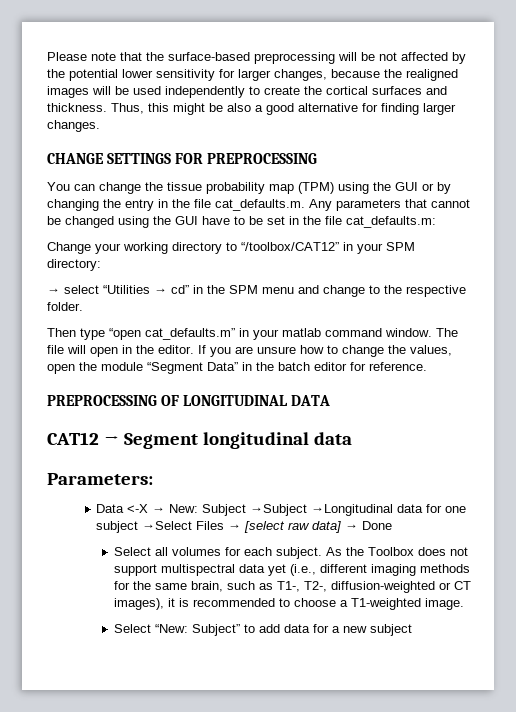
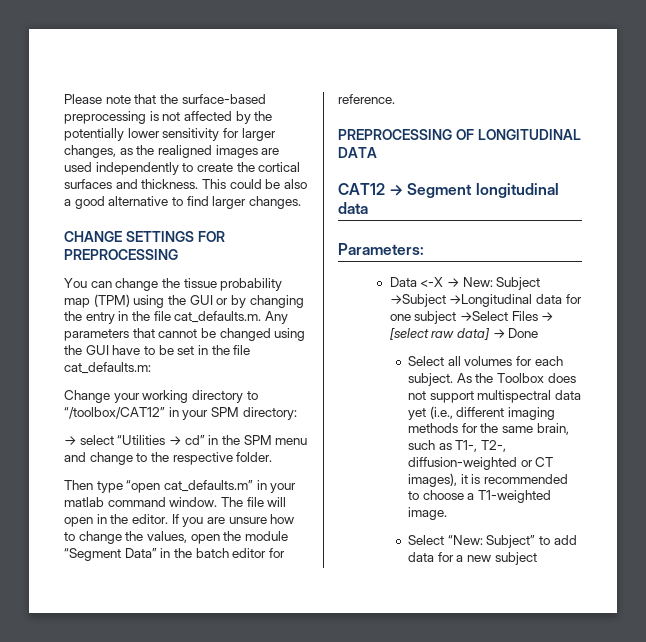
[338,52,375,61] will be -> [149,111,159,121] is
[69,69,118,81] potential -> [64,128,124,141] potentially
[331,69,380,78] because -> [119,148,133,155] as
[92,86,129,95] will be -> [261,148,280,155] are
[111,103,205,115] Thus, this might -> [201,179,262,189] This could
[362,103,419,115] for finding -> [171,196,209,206] to find

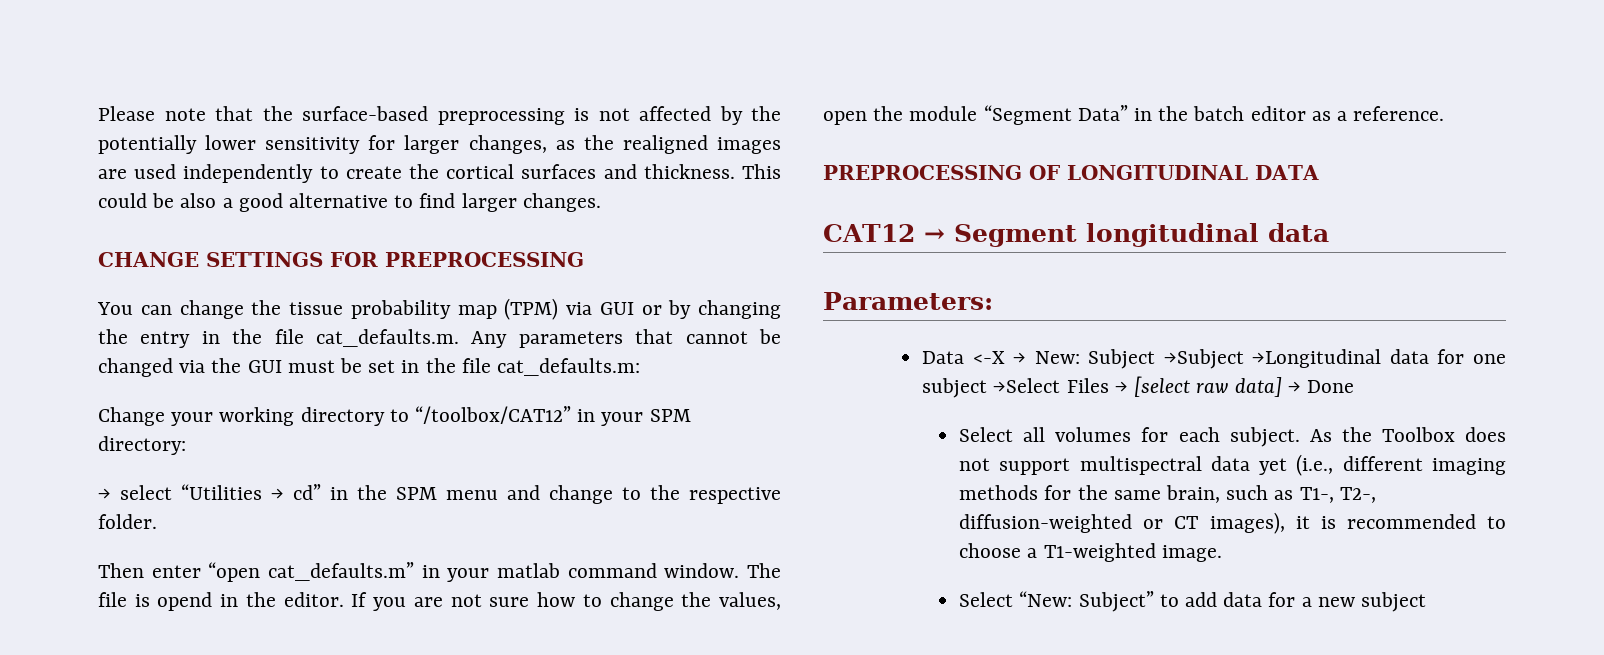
[133,295,186,308] using the -> [566,302,592,315] via
[274,328,306,341] [64,345,155,355] using the GUI have to -> [179,358,335,373] via the GUI must
[96,481,123,493] type -> [151,565,201,578] enter
[267,497,287,507] [64,517,93,527] will open -> [134,592,213,611] is opend
[228,517,267,524] unsure -> [450,594,530,607] not sure
[268,548,285,558] for -> [1311,111,1348,121] as a

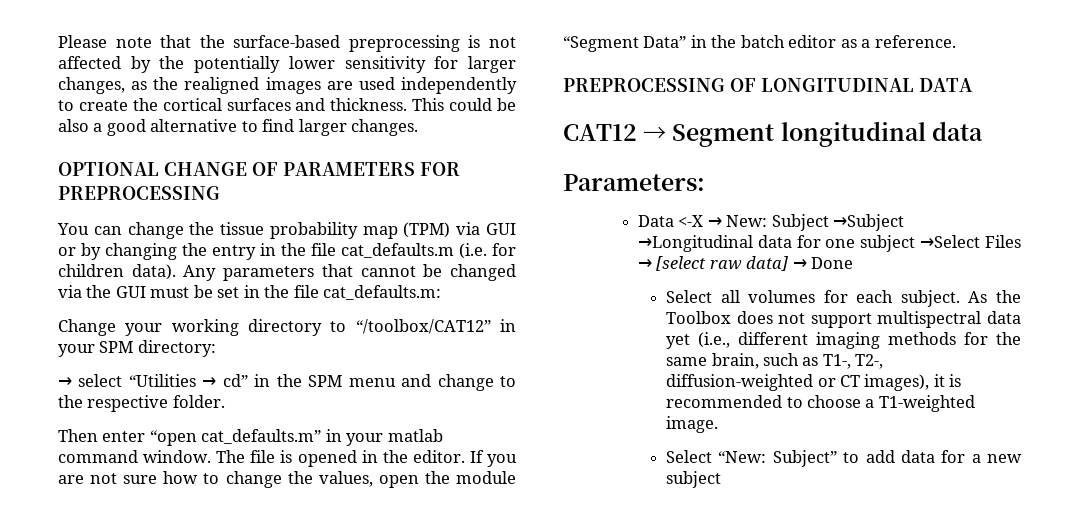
[98,252,323,267] CHANGE SETTINGS -> [58,162,415,176] OPTIONAL CHANGE OF PARAMETERS
[316,329,459,347] cat_defaults.m. -> [341,243,516,259] [58,264,176,280] cat_defaults.m (i.e. for children data).
[157,592,213,611] opend -> [297,450,357,467] opened

